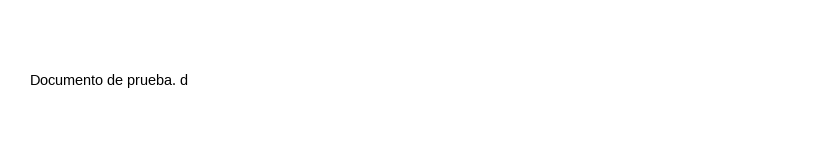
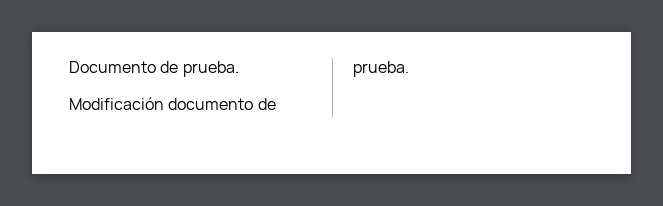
[180,74,188,85] d -> [69,97,276,110] [353,61,409,77] // Modificación documento de prueba.

